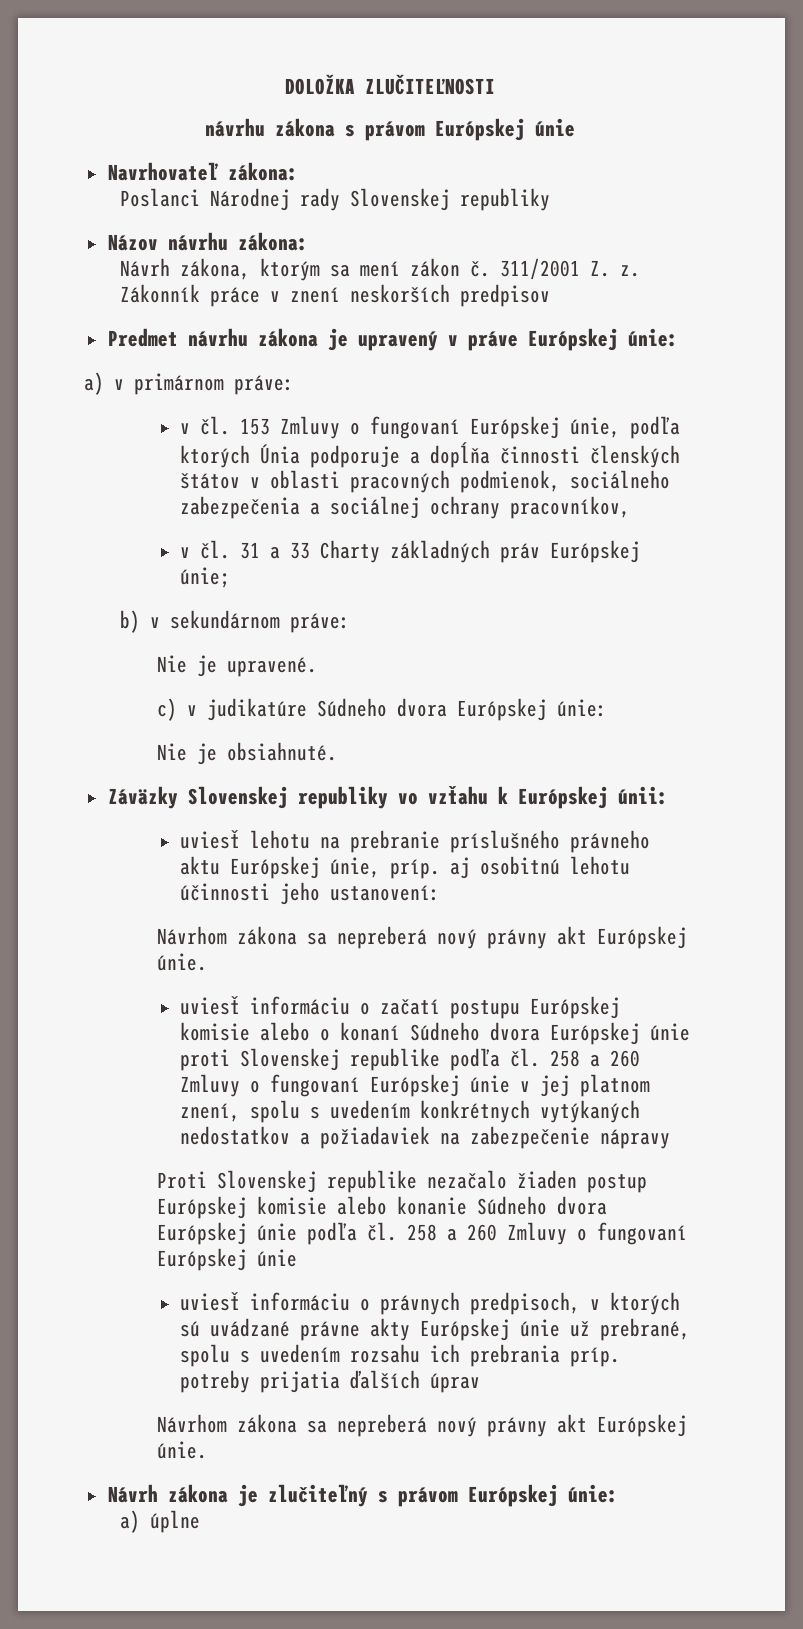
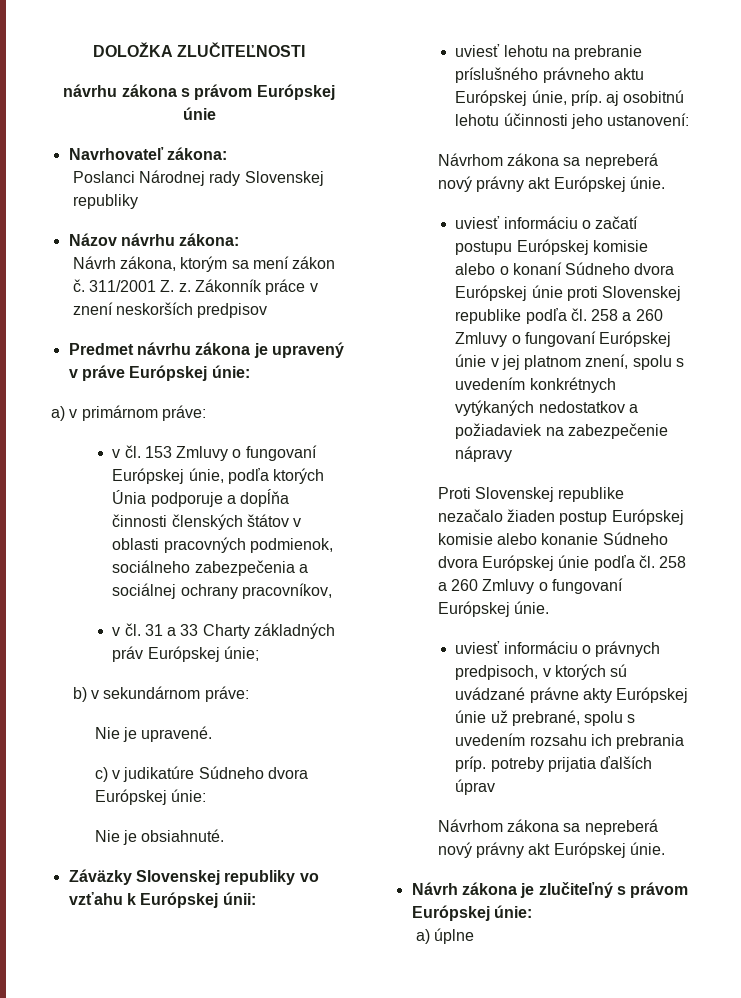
[256,1249,297,1267] únie -> [513,601,549,614] únie.

